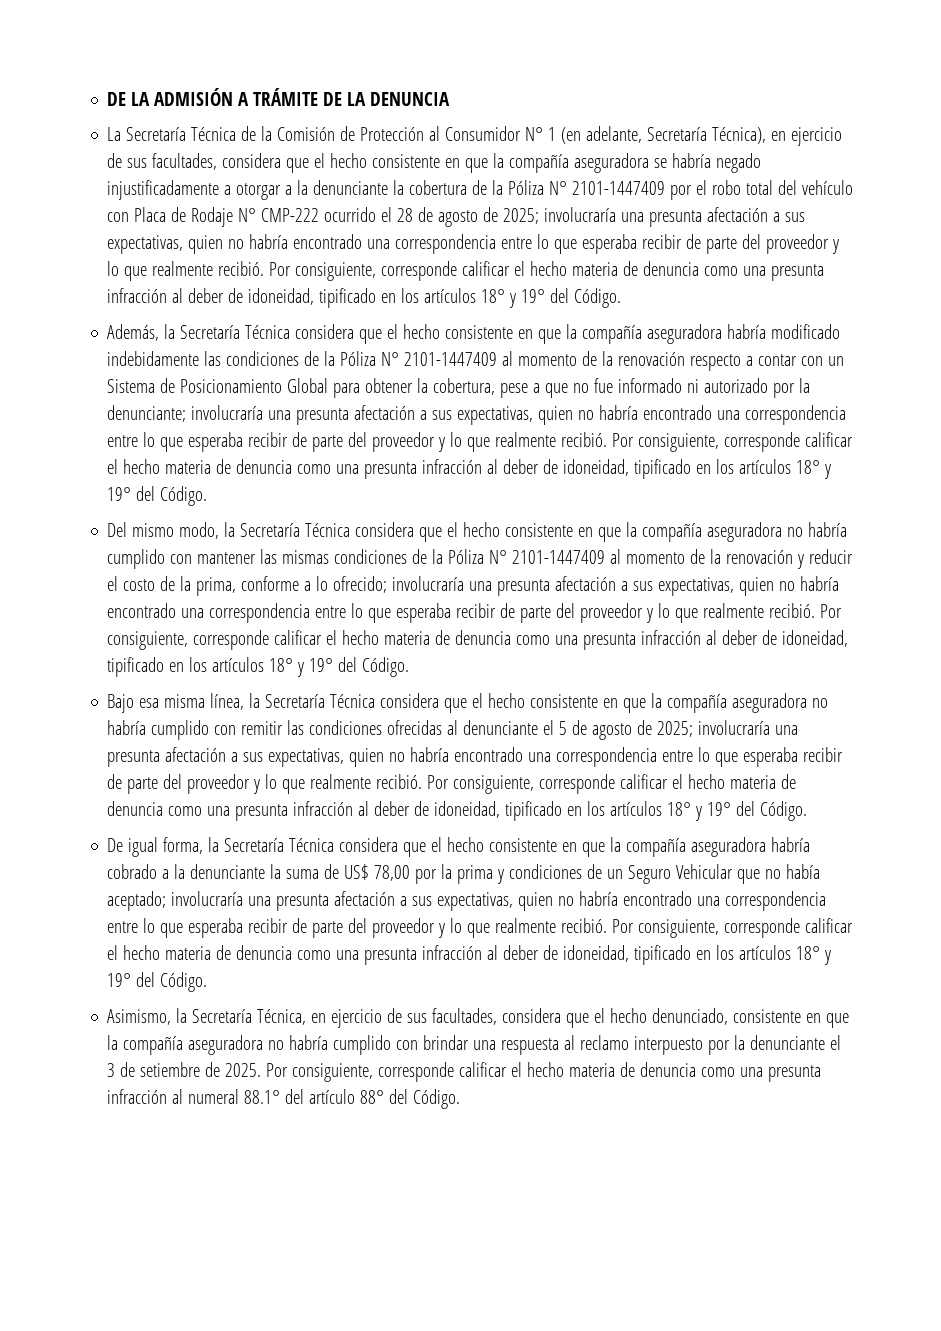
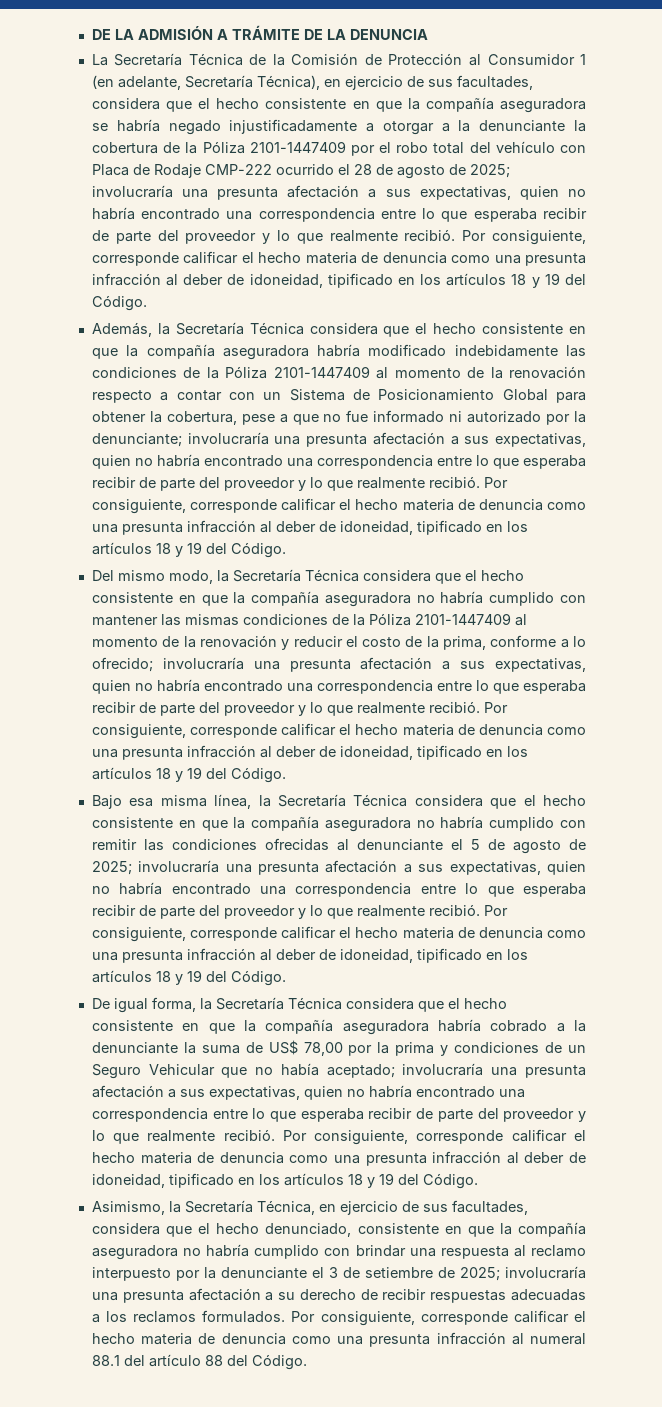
[525,127,544,141] N° -> (575, 59) none
[549,181,568,195] N° -> (245, 147) none
[238,208,257,222] N° -> (201, 171) none
[481,289,546,308] 18° y 19° -> [511,273,560,288] 18 y 19
[381,352,400,366] N° -> (268, 372) none
[796,460,832,479] [107,487,132,501] 18° y 19° -> [155,542,202,557] 18 y 19
[489,550,508,564] N° -> (411, 619) none
[269,658,334,677] 18° y 19° -> [155,767,202,782] 18 y 19
[667,802,732,821] 18° y 19° -> [155,970,202,985] 18 y 19
[796,946,832,965] [107,973,132,987] 18° y 19° -> [347,1173,394,1188] 18 y 19
[225,1063,262,1077] 2025. -> [459,1266,586,1281] [91,1288,587,1303] [91,1310,286,1323] 2025; involucraría una presunta afectación a su derecho de recibir respuestas adecuadas a los reclamos formulados.
[244,1090,281,1104] 88.1° -> [91,1355,120,1366] 88.1
[360,1090,385,1104] 88° -> [204,1355,223,1366] 88

